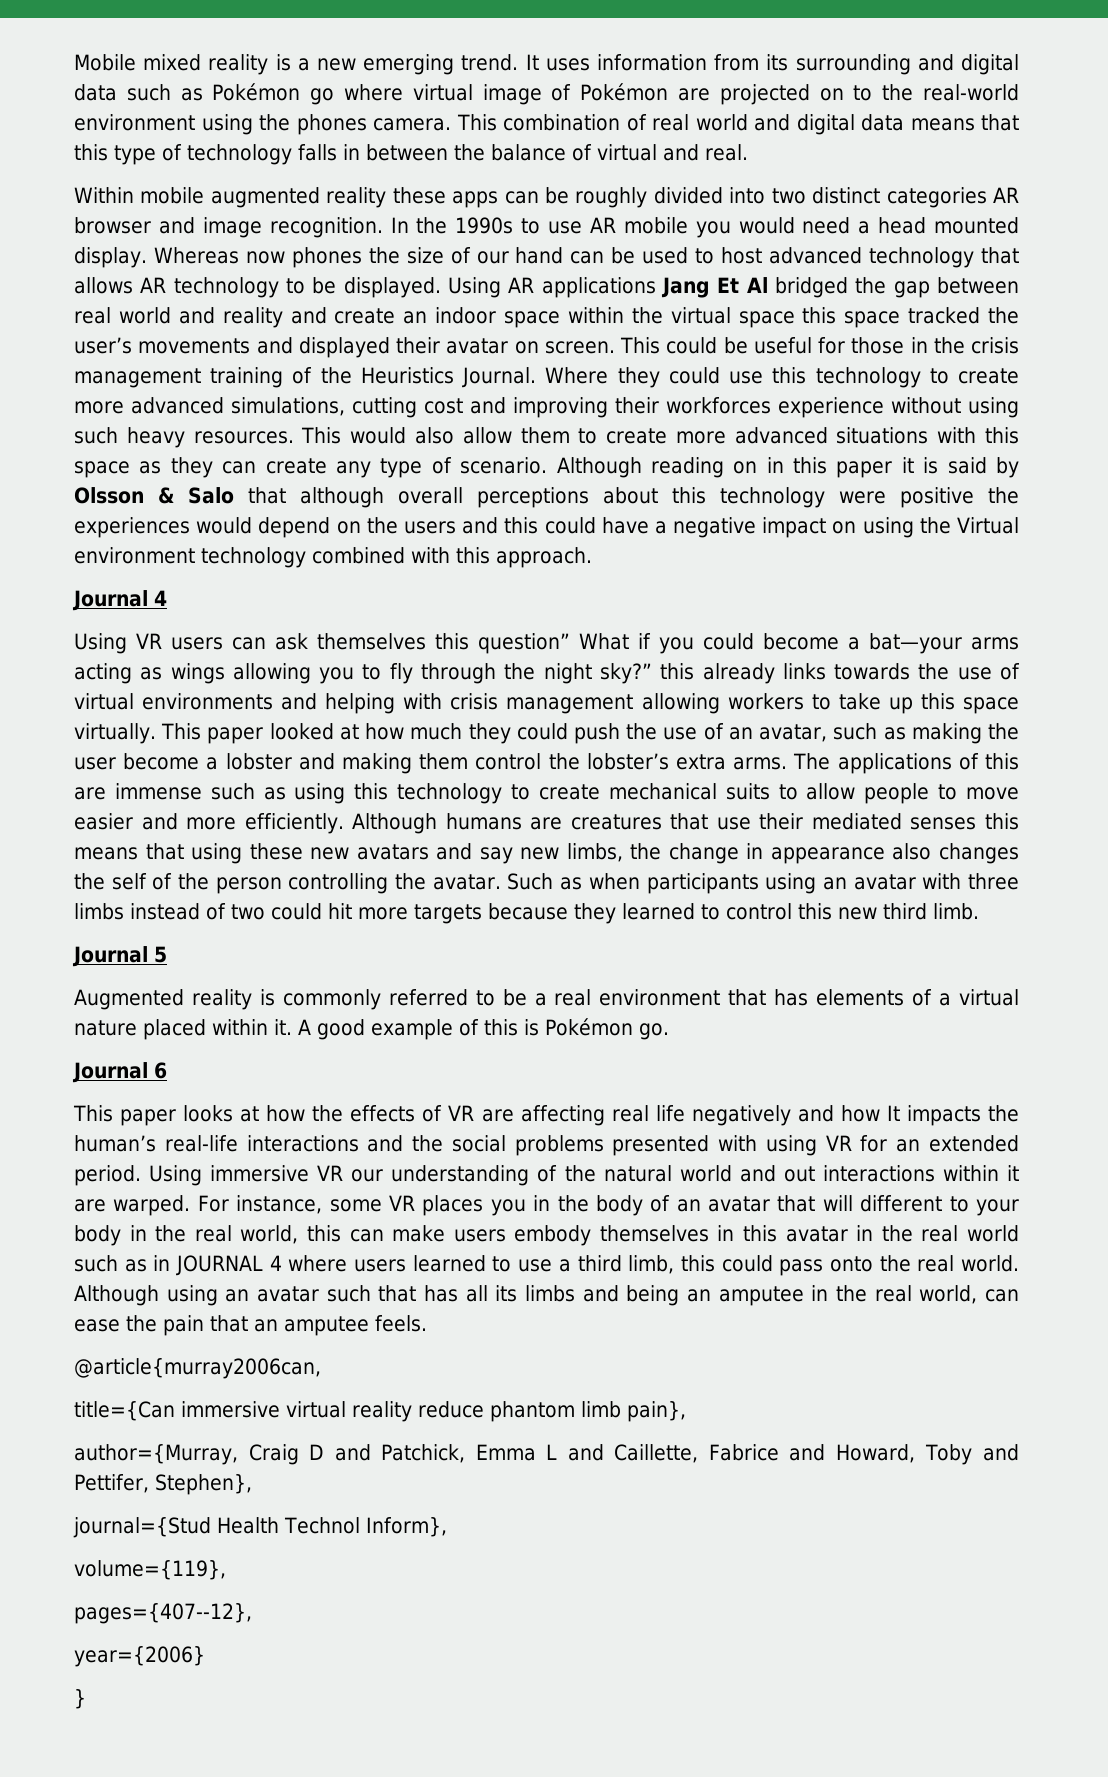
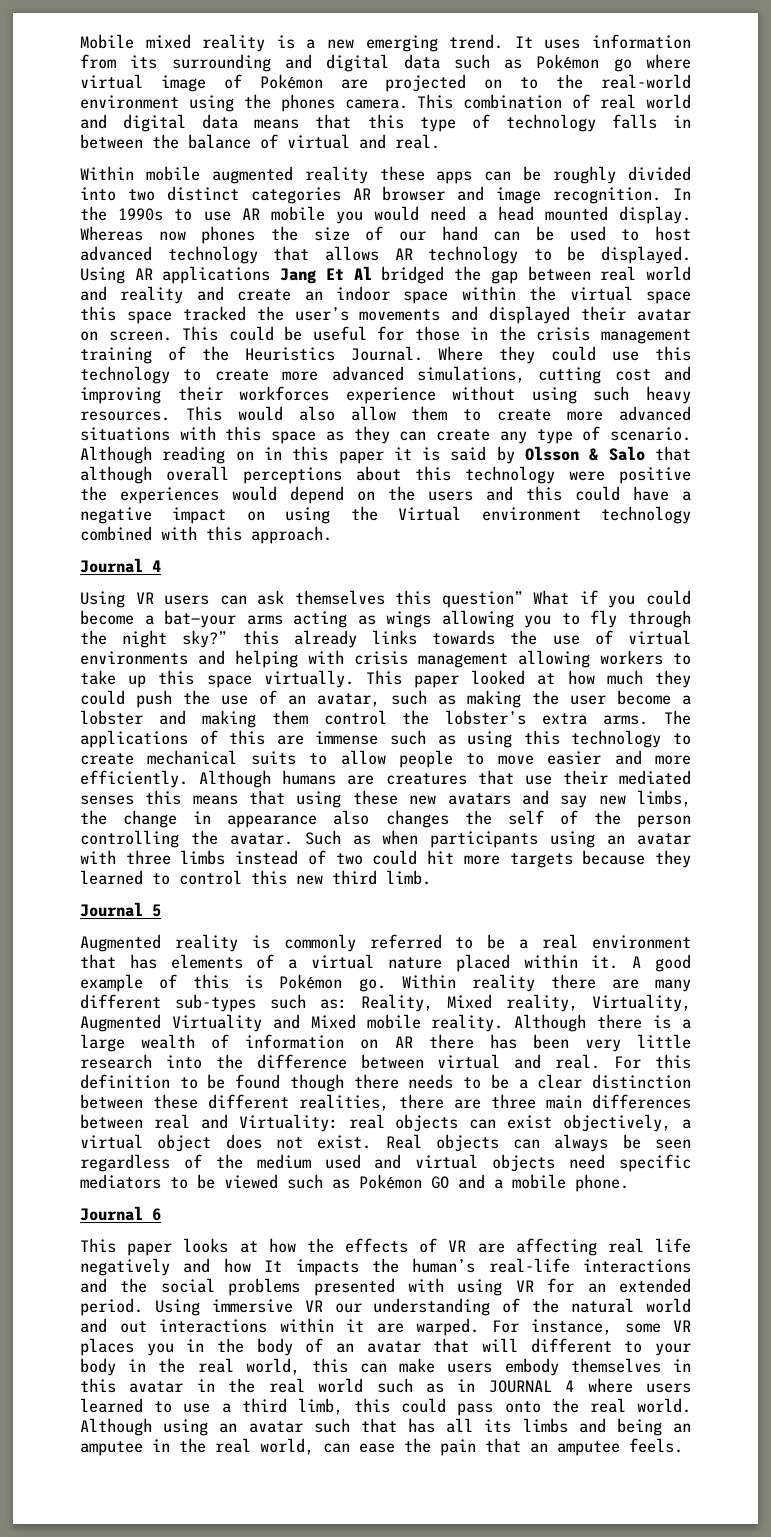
(669, 1031) none -> [401,974,692,992] [80,994,691,1012] [80,1014,692,1032] [80,1034,692,1052] [80,1054,692,1069] [80,1074,692,1092] [80,1094,691,1111] [80,1114,692,1132] [80,1134,691,1152] [80,1154,692,1172] [80,1174,629,1192] Within reality there are many different sub-types such as: Reality, Mixed reality, Virtuality, Augmented Virtuality and Mixed mobile reality. Although there is a large wealth of information on AR there has been very little research into the difference between virtual and real. For this definition to be found though there needs to be a clear distinction between these different realities, there are three main differences between real and Virtuality: real objects can exist objectively, a virtual object does not exist. Real objects can always be seen regardless of the medium used and virtual objects need specific mediators to be viewed such as Pokémon GO and a mobile phone.
[74,1358,321,1379] [74,1401,686,1422] [74,1444,1020,1465] [74,1474,252,1495] [73,1517,447,1538] [74,1560,226,1580] [74,1603,252,1624] [74,1646,205,1667] [74,1689,86,1709] // @article{murray2006can, // title={Can immersive virtual reality reduce phantom limb pain}, // author={Murray, Craig D and Patchick, Emma L and Caillette, Fabrice and Howard, Toby and Pettifer, Stephen}, // journal={Stud Health Technol Inform}, // volume={119}, // pages={407--12}, // year={2006} // } -> (683, 1445) none

